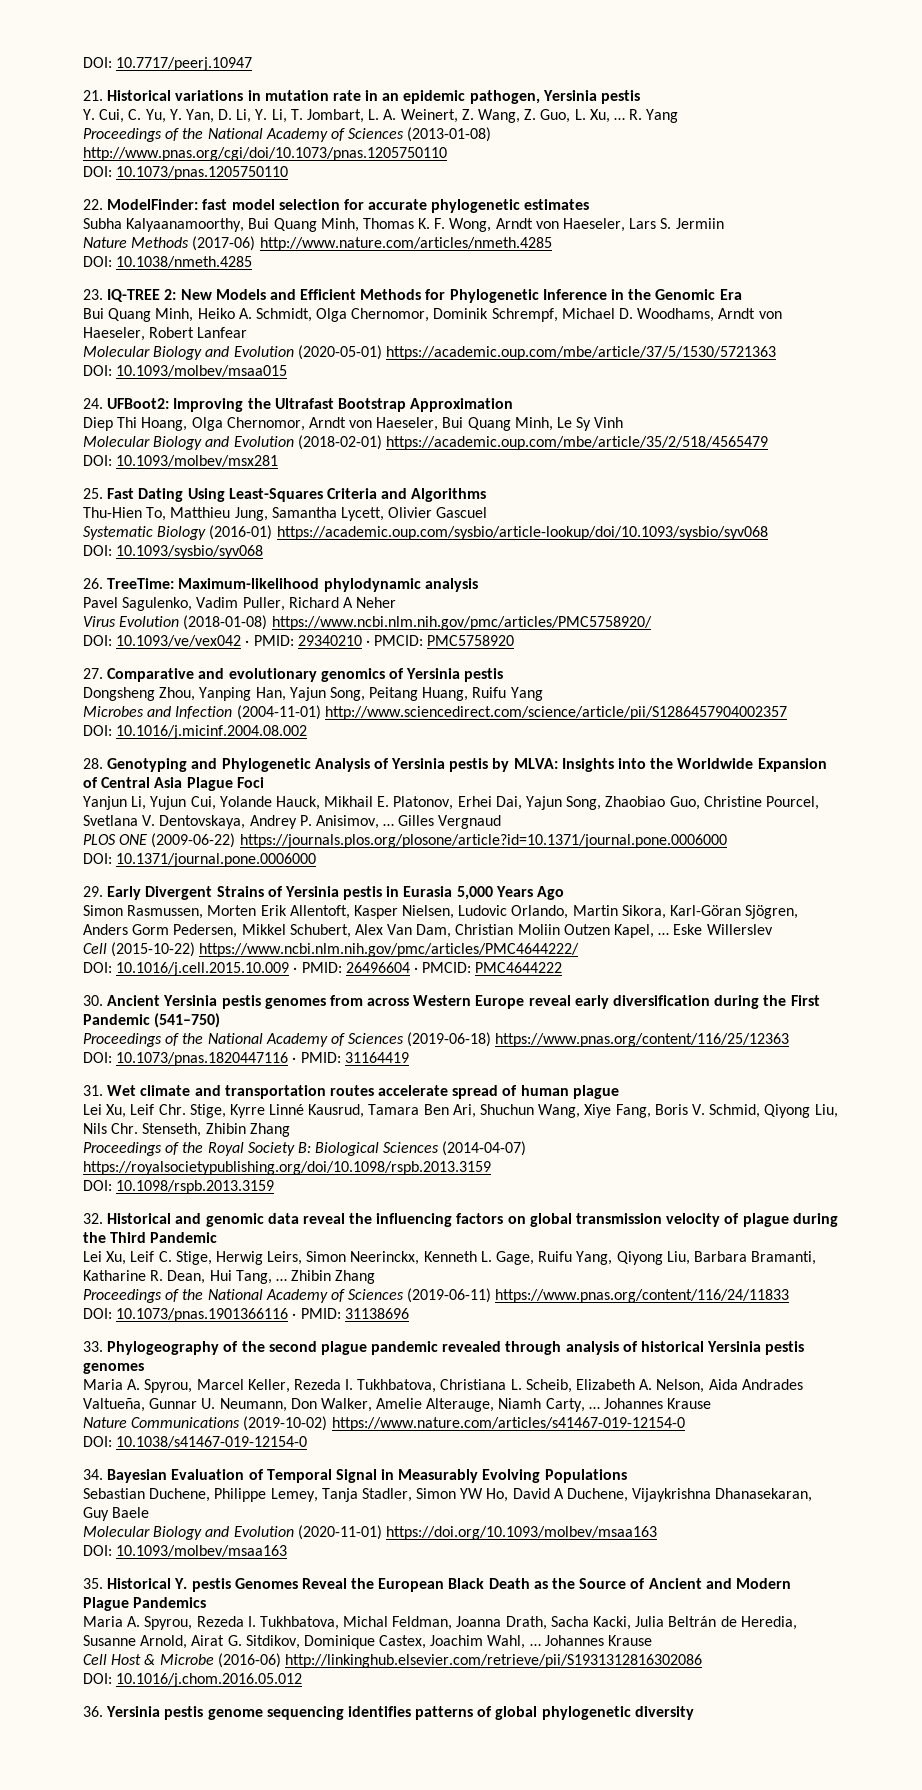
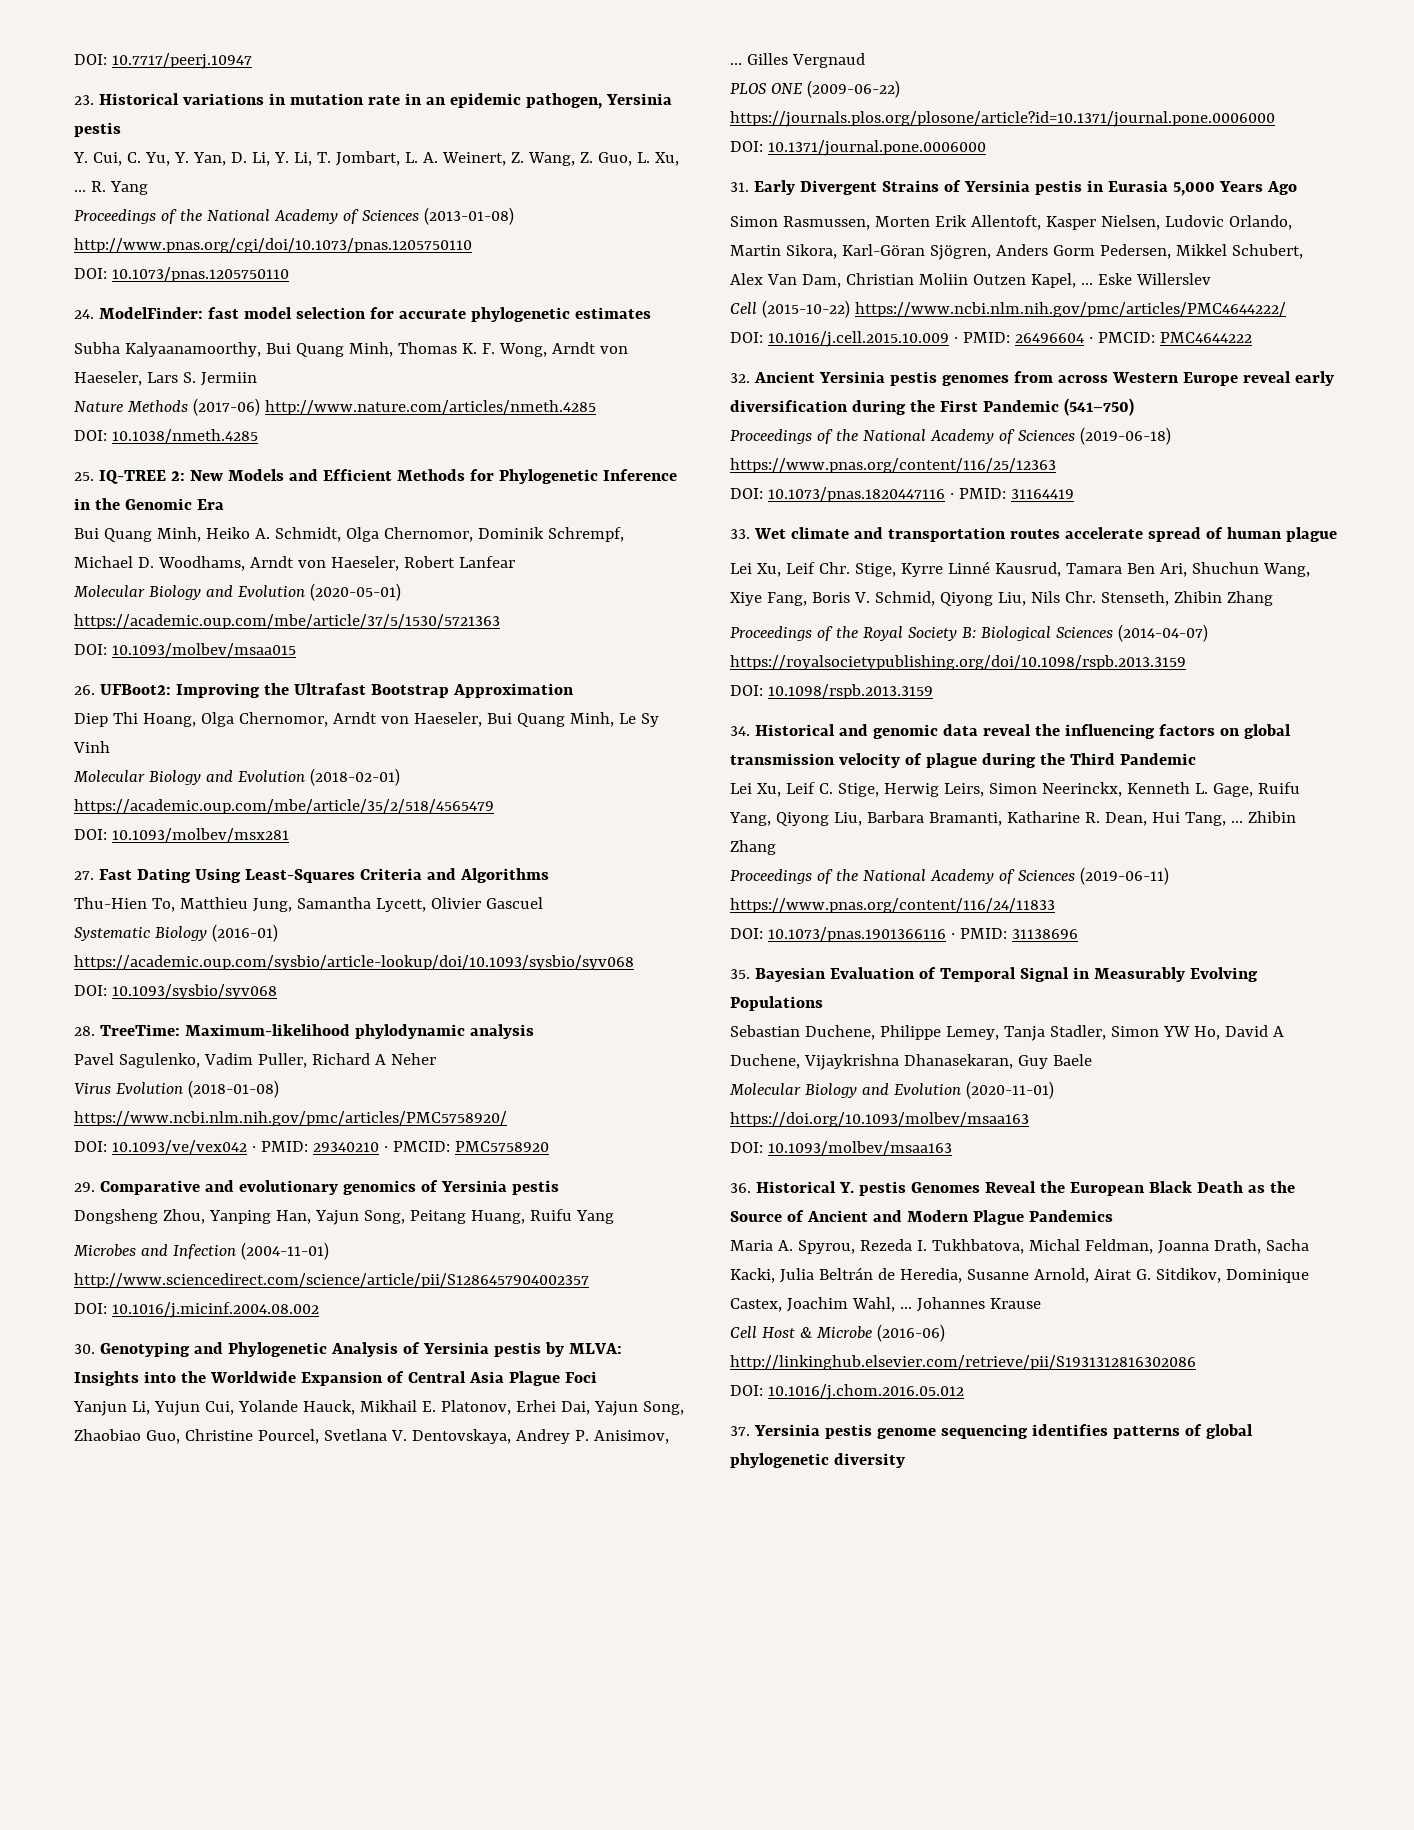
[83,90,103,101] 21. -> [74,95,94,105] 23.
[83,199,103,210] 22. -> [74,309,94,319] 24.
[83,289,103,300] 23. -> [74,472,94,481] 25.
[83,398,103,409] 24. -> [74,685,95,695] 26.
[83,488,103,499] 25. -> [74,871,94,880] 27.
[83,578,103,589] 26. -> [74,1026,95,1036] 28.
[83,668,103,679] 27. -> [74,1182,95,1192] 29.
[83,758,103,769] 28. -> [74,1344,95,1354] 30.
[83,886,103,897] 29. -> [730,182,749,192] 31.
[83,995,103,1006] 30. -> [730,373,750,383] 32.
[83,1085,103,1096] 31. -> [730,529,750,539] 33.
[83,1213,103,1224] 32. -> [730,726,750,736] 34.
[83,1341,805,1355] [83,1363,144,1374] [83,1379,803,1393] [83,1398,712,1412] [83,1416,685,1431] [83,1436,308,1448] [83,1469,103,1480] 33. Phylogeography of the second plague pandemic revealed through analysis of historical Yersinia pestis genomes // Maria A. Spyrou, Marcel Keller, Rezeda I. Tukhbatova, Christiana L. Scheib, Elizabeth A. Nelson, Aida Andrades Valtueña, Gunnar U. Neumann, Don Walker, Amelie Alterauge, Niamh Carty, … Johannes Krause // Nature Communications (2019-10-02) https://www.nature.com/articles/s41467-019-12154-0 // DOI: 10.1038/s41467-019-12154-0 // 34. -> [730,969,750,979] 35.
[83,1578,103,1589] 35. -> [730,1183,751,1193] 36.
[83,1706,103,1717] 36. -> [730,1426,750,1436] 37.

